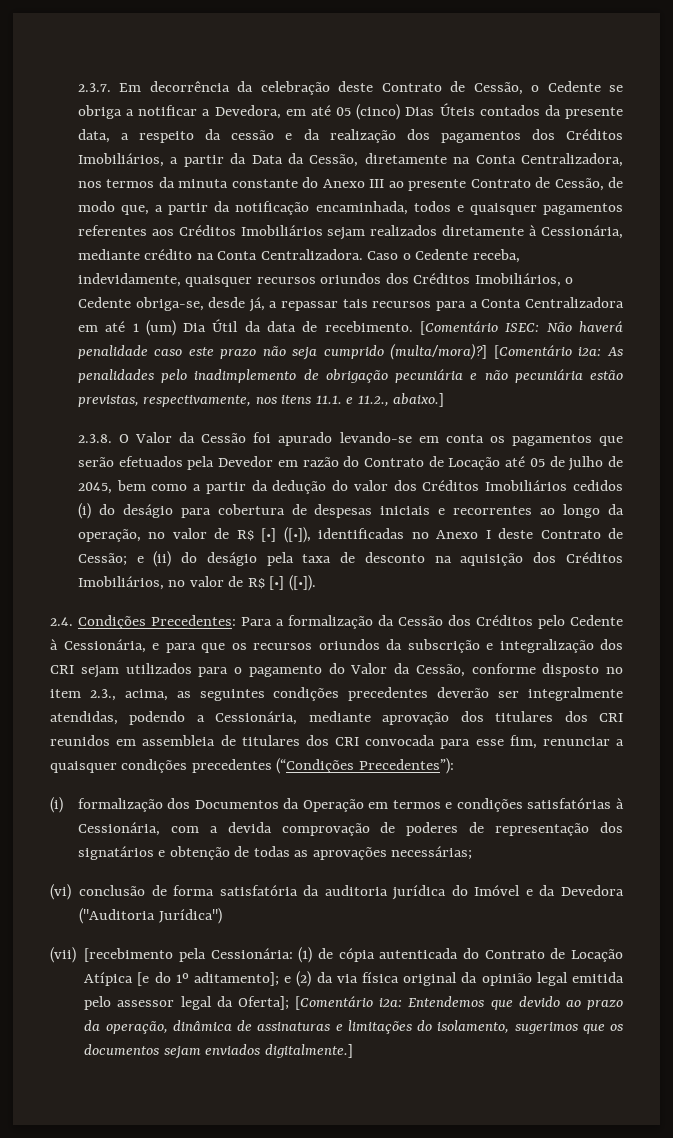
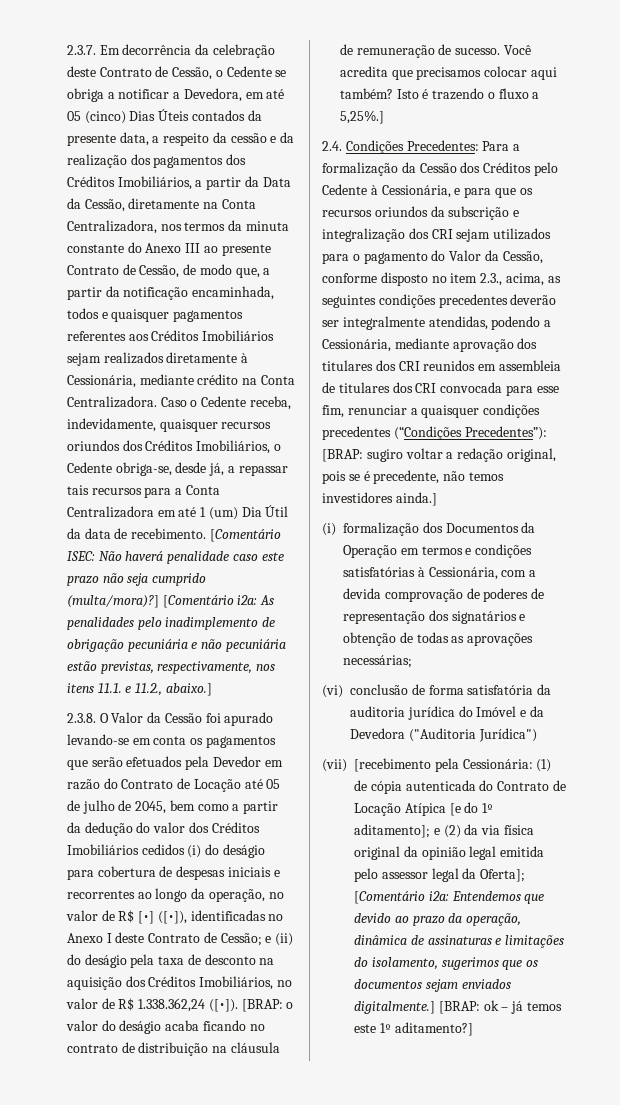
[269,576,285,590] [•] -> [138,998,206,1012] 1.338.362,24
(316, 583) none -> [241,999,294,1012] [65,1020,265,1034] [66,1042,280,1056] [339,44,531,58] [339,66,557,80] [339,88,540,100] [339,110,384,124] [BRAP: o valor do deságio acaba ficando no contrato de distribuição na cláusula de remuneração de sucesso. Você acredita que precisamos colocar aqui também? Isto é trazendo o fluxo a 5,25%.]
(454, 766) none -> [322,448,556,462] [322,470,504,484] [322,492,437,506] [BRAP: sugiro voltar a redação original, pois se é precedente, não temos investidores ainda.]
(353, 1051) none -> [438,1000,562,1014] [354,1022,473,1036] [BRAP: ok – já temos este 1º aditamento?]

